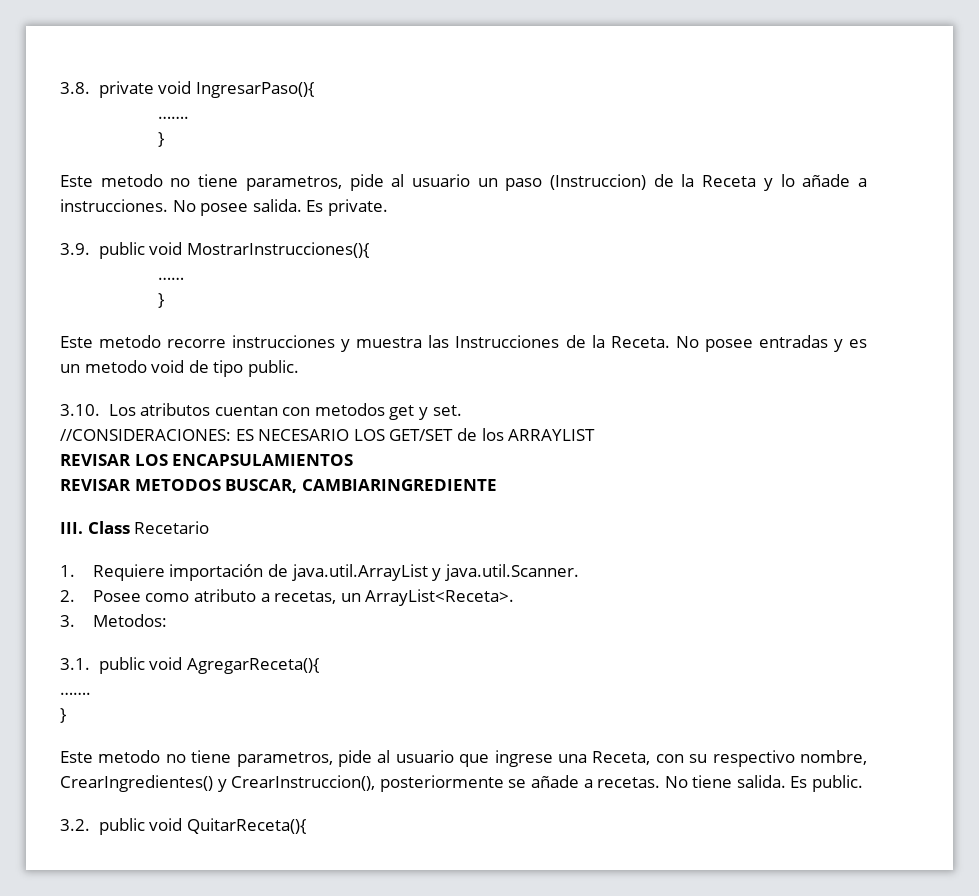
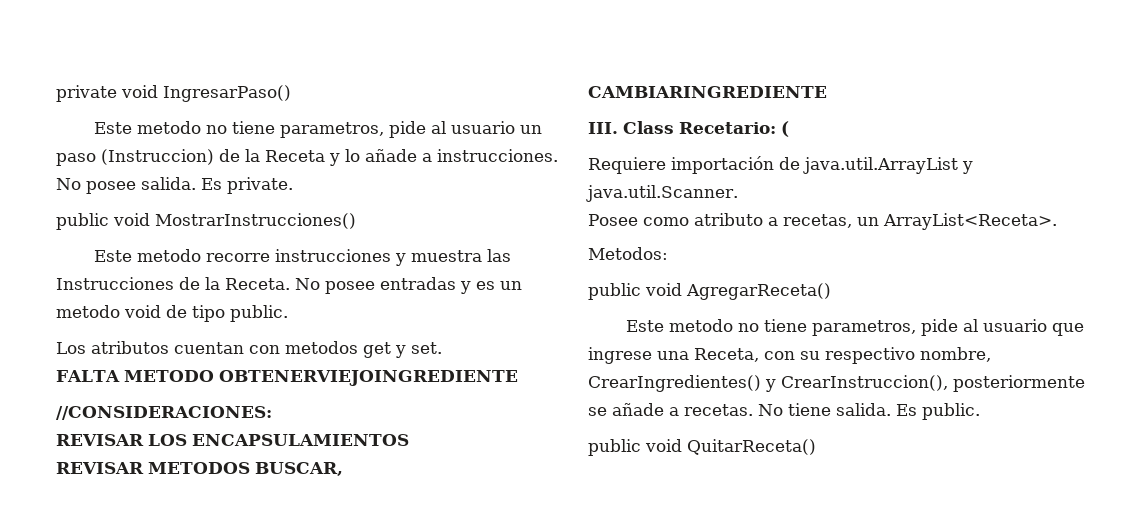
[60,82,90,94] 3.8. -> (56, 93) none
[195,82,314,98] [158,116,190,119] [158,132,165,147] IngresarPaso(){ // ……. // } -> [163,85,291,102] IngresarPaso()
[60,242,369,259] [158,277,185,280] [158,293,165,308] 3.9. public void MostrarInstrucciones(){ // …… // } -> [56,213,356,230] public void MostrarInstrucciones()
[60,404,100,416] 3.10. -> (288, 313) none
[60,428,596,441] //CONSIDERACIONES: ES NECESARIO LOS GET/SET de los ARRAYLIST -> [56,370,518,386] [56,406,272,420] FALTA METODO OBTENERVIEJOINGREDIENTE // //CONSIDERACIONES:
[134,521,210,534] [60,565,75,577] Recetario // 1. -> [679,121,789,137] Recetario: ( //
[60,590,75,602] 2. -> (738, 193) none
[60,615,75,627] 3. -> (1057, 221) none
[60,657,319,674] [60,692,91,695] [60,708,66,723] 3.1. public void AgregarReceta(){ // ……. // } -> [588,283,831,300] public void AgregarReceta()
[60,818,306,835] 3.2. public void QuitarReceta(){ -> [588,439,816,456] public void QuitarReceta()

